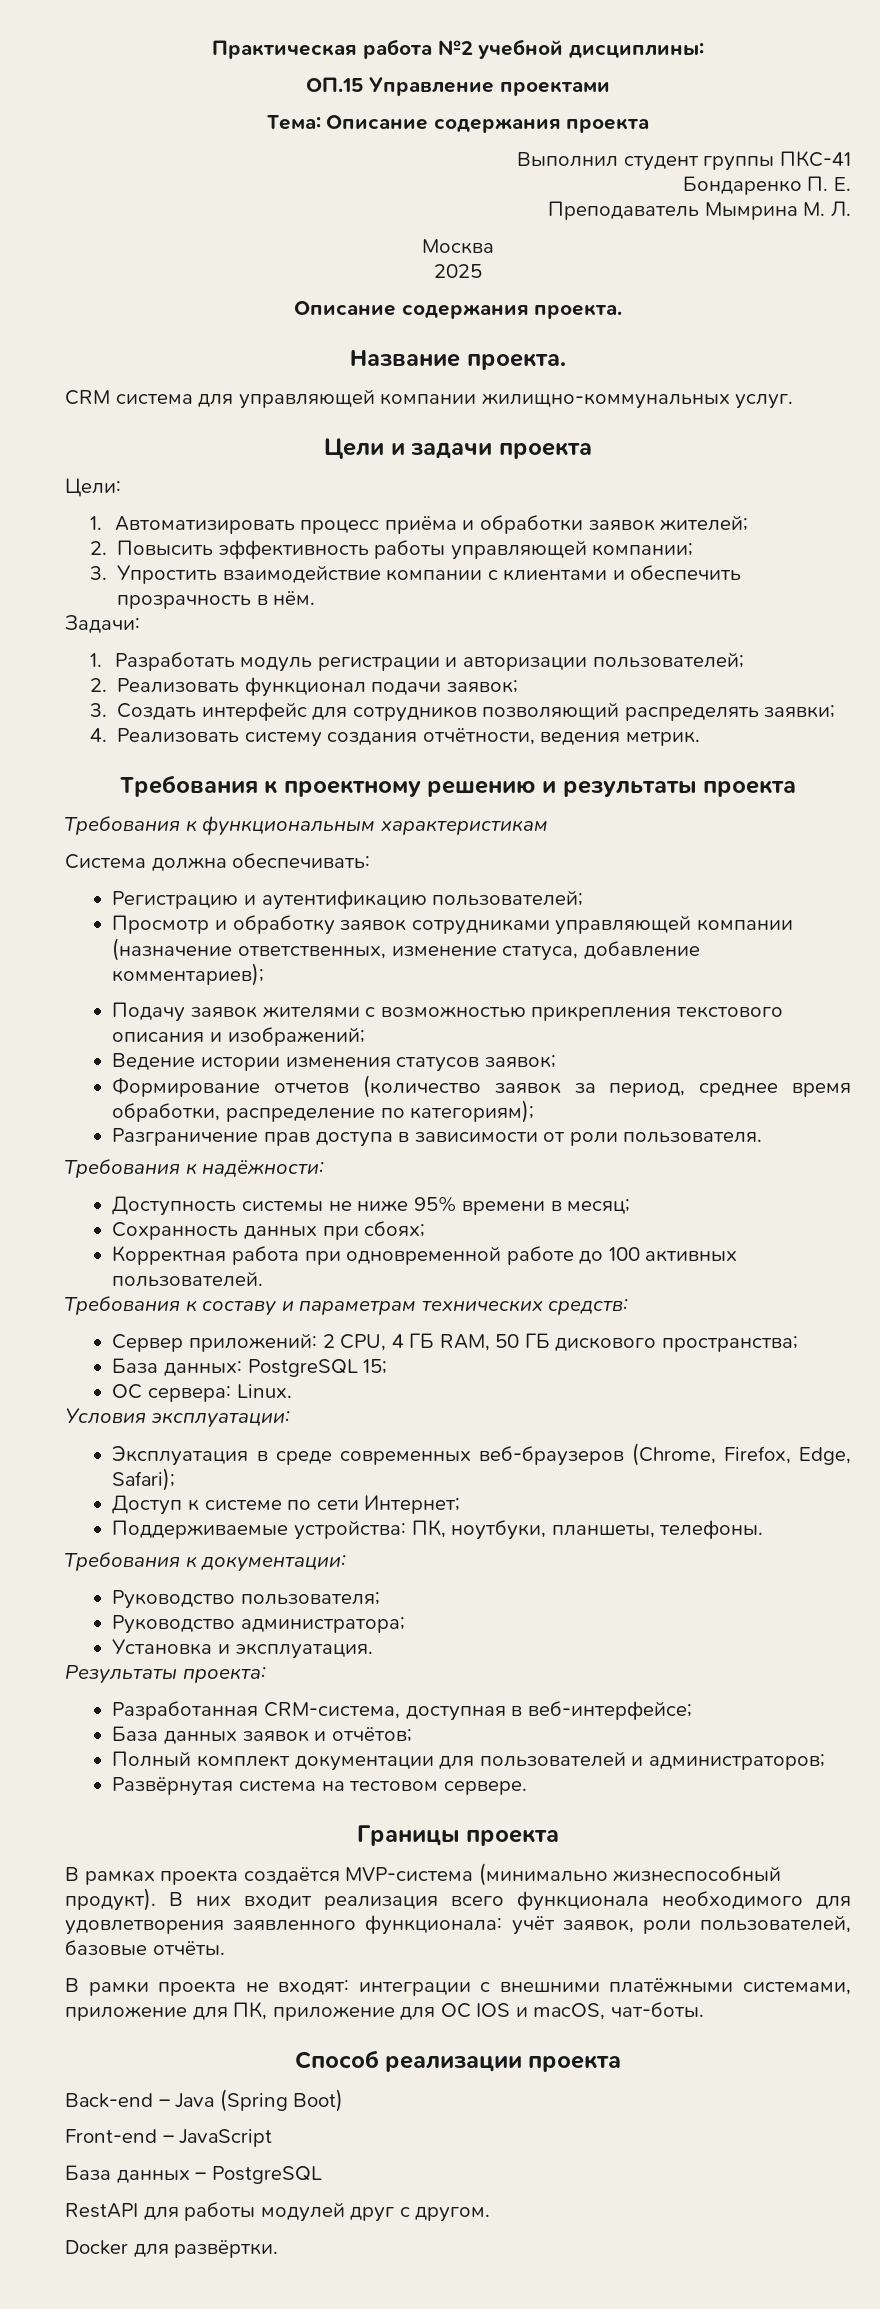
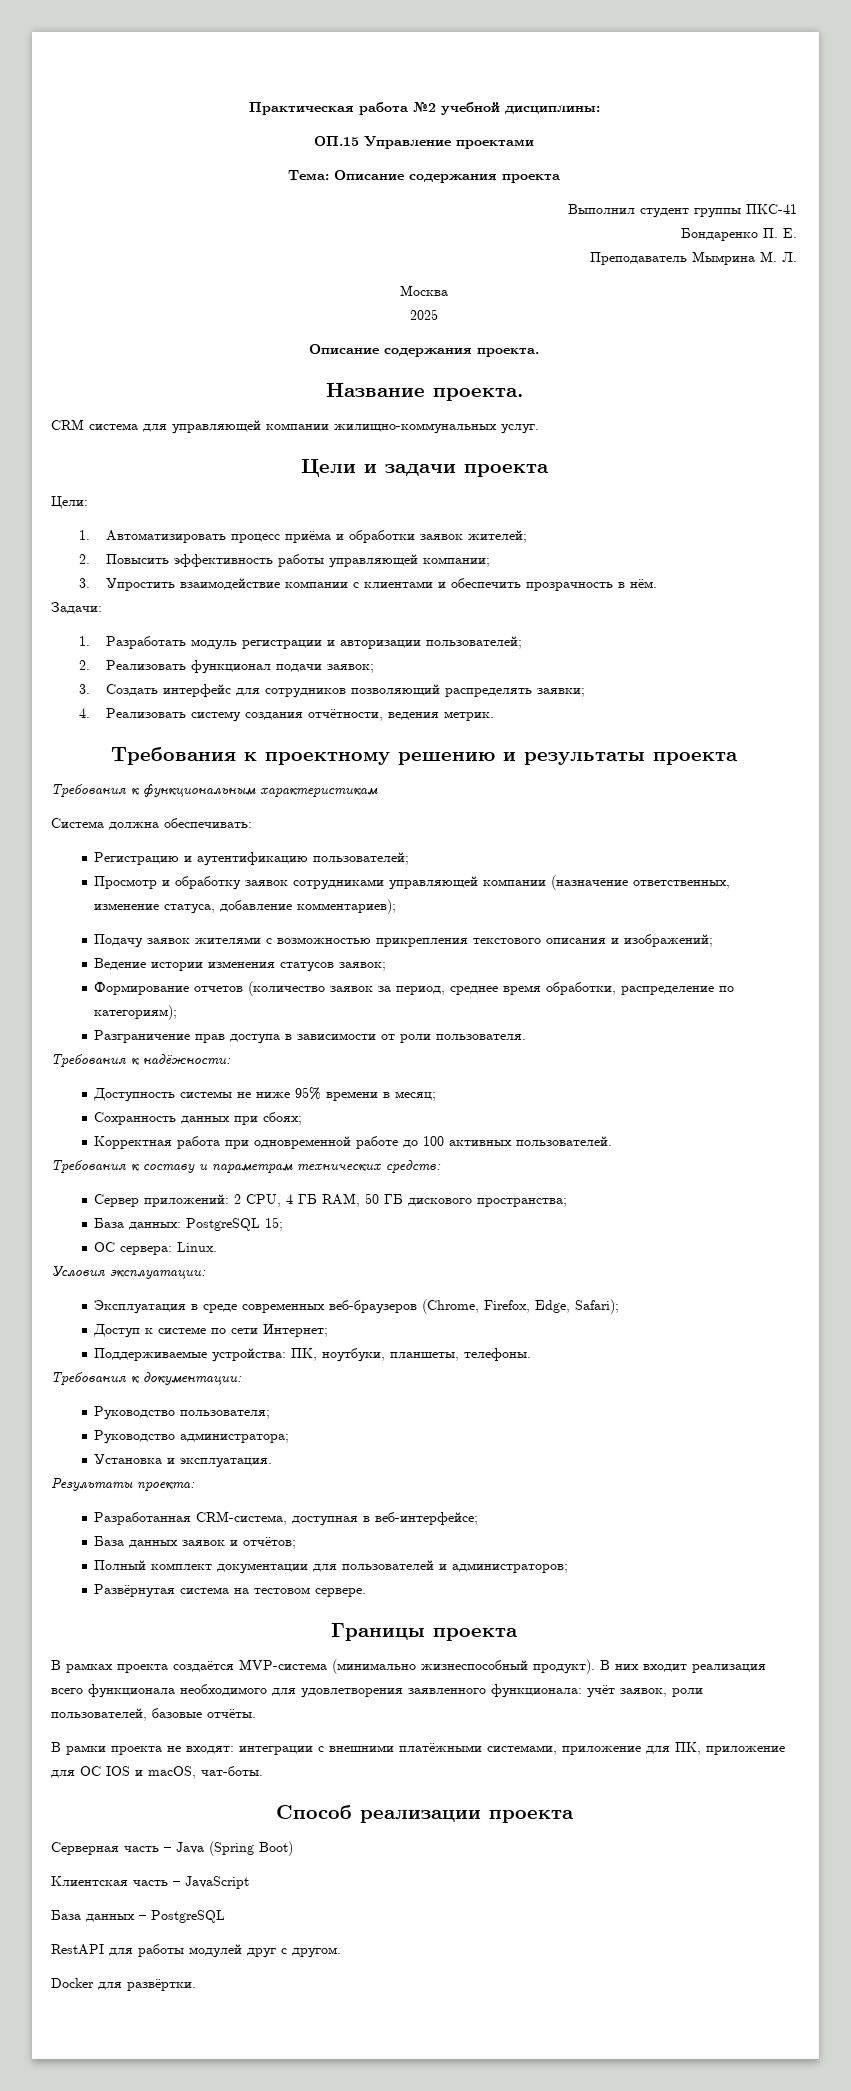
[65,2093,153,2108] Back-end -> [51,1842,159,1855] Серверная часть
[65,2129,157,2143] Front-end -> [51,1876,168,1886] Клиентская часть

